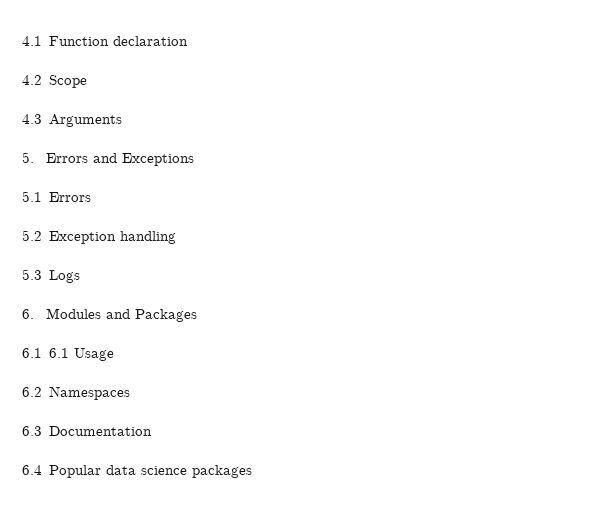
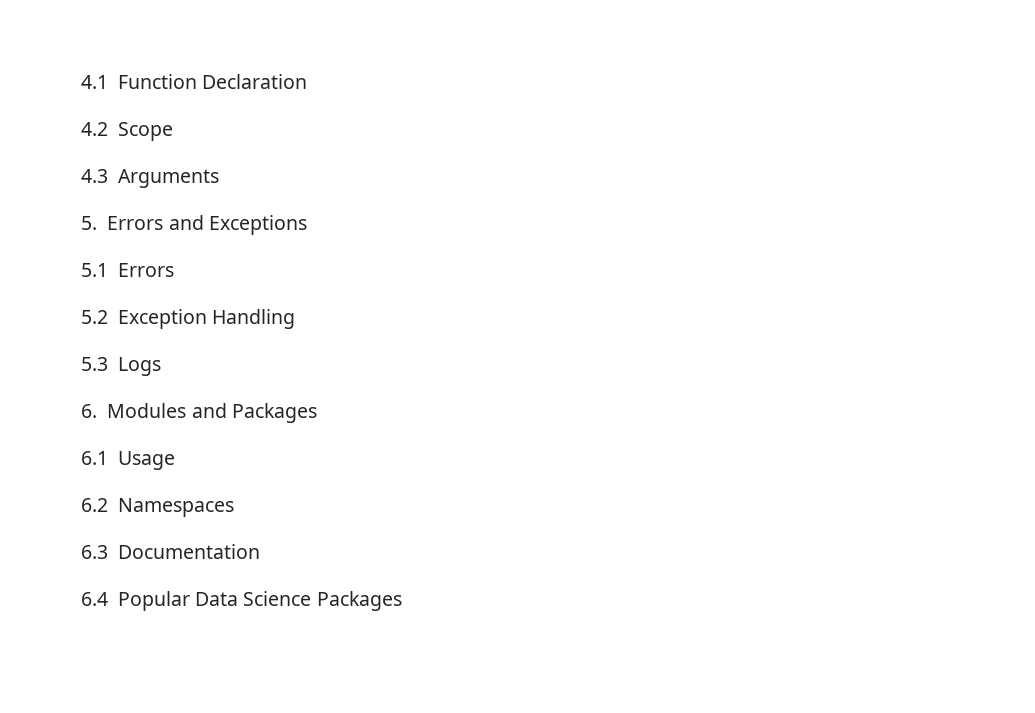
[113,36,189,46] declaration -> [202,74,308,89] Declaration
[120,231,177,244] handling -> [212,309,296,329] Handling
[49,348,70,358] 6.1 -> (108, 458) none
[106,465,253,478] data science packages -> [195,591,402,611] Data Science Packages

